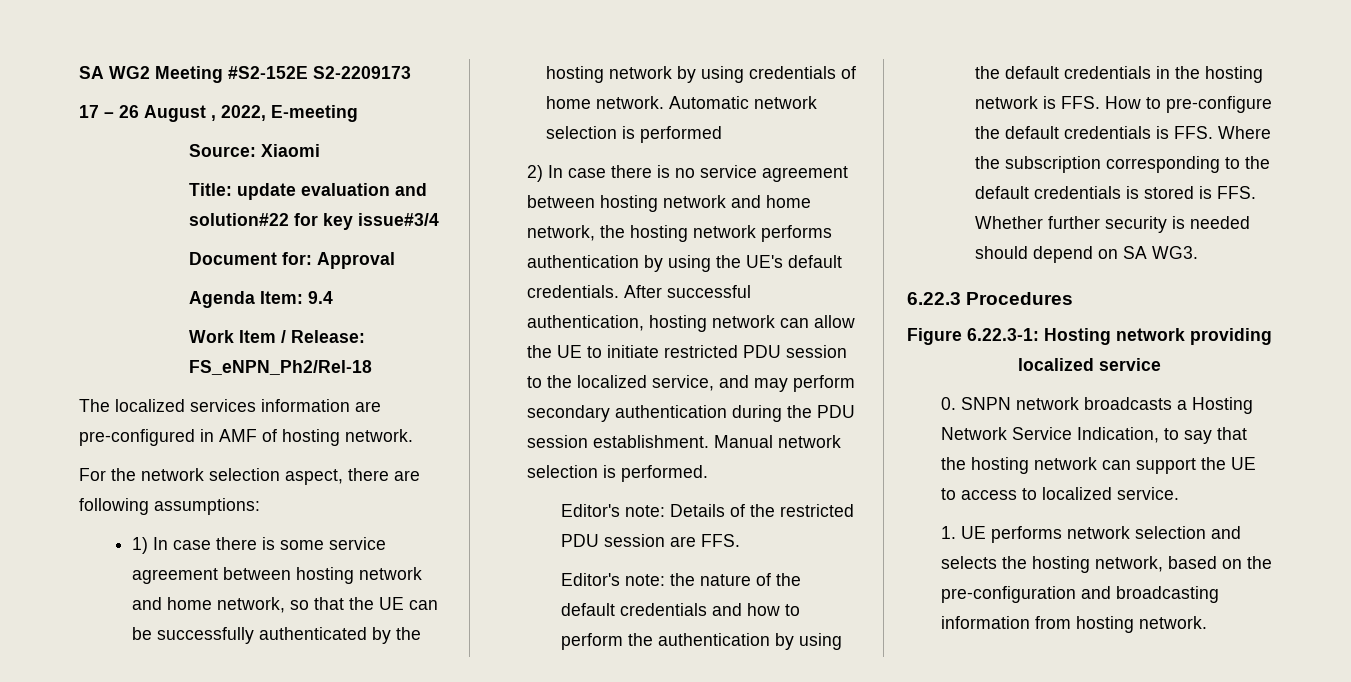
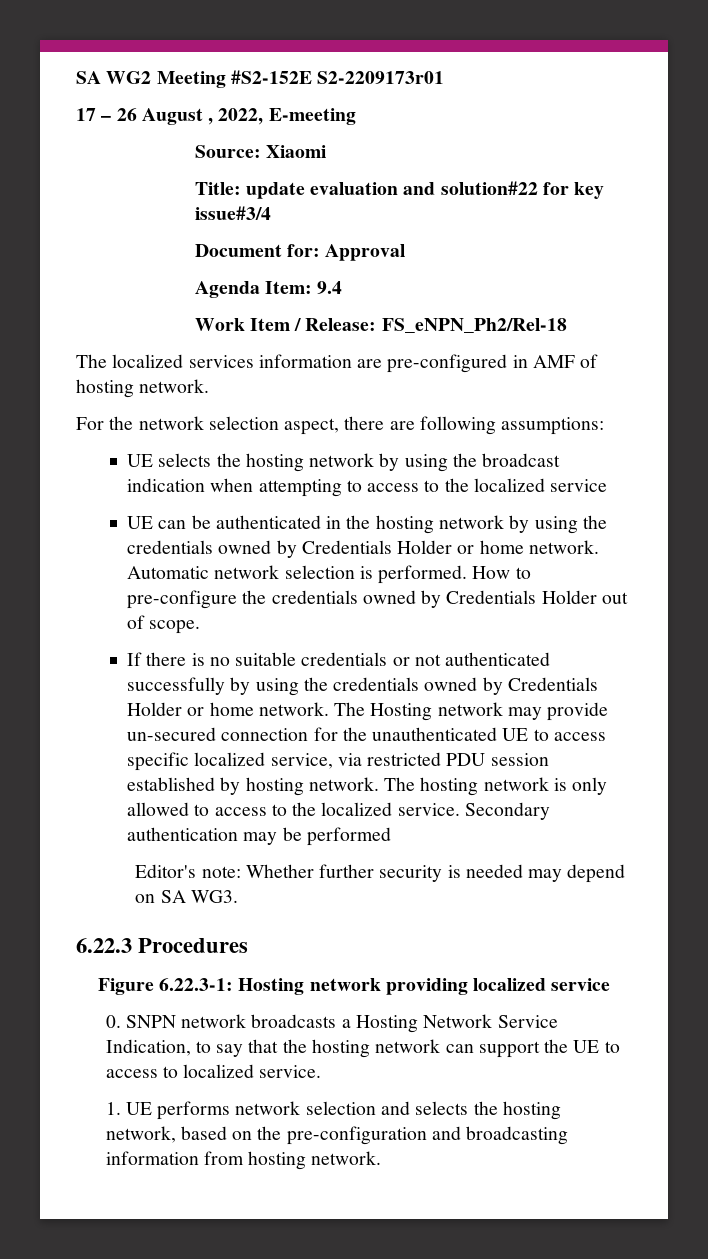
[313,66,411,79] S2-2209173 -> [317,71,445,84] S2-2209173r01
[132,537,387,554] [132,567,423,584] [132,597,439,613] [132,627,422,644] [546,66,857,83] 1) In case there is some service agreement between hosting network and home network, so that the UE can be successfully authenticated by the hosting network by using credentials of -> [127,453,561,472] [127,478,608,497] [127,515,607,534] [127,540,475,558] UE selects the hosting network by using the broadcast indication when attempting to access to the localized service // UE can be authenticated in the hosting network by using the credentials owned by Credentials Holder or
[640,126,723,143] [526,165,848,182] [526,195,811,212] [526,225,832,242] [526,255,842,272] [526,285,751,298] [526,315,855,332] [526,345,847,358] [526,375,855,392] [526,405,855,422] [526,435,841,448] [526,465,708,482] [560,504,854,517] [560,534,740,547] [560,573,801,586] [560,603,800,616] [560,633,842,650] [974,66,1263,83] [974,96,1272,113] [974,126,1271,139] [974,156,1270,173] [974,186,1256,199] performed // 2) In case there is no service agreement between hosting network and home network, the hosting network performs authentication by using the UE's default credentials. After successful authentication, hosting network can allow the UE to initiate restricted PDU session to the localized service, and may perform secondary authentication during the PDU session establishment. Manual network selection is performed. // Editor's note: Details of the restricted PDU session are FFS. // Editor's note: the nature of the default credentials and how to perform the authentication by using the default credentials in the hosting network is FFS. How to pre-configure the default credentials is FFS. Where the subscription corresponding to the default credentials is stored is FFS. -> [378,565,531,584] [127,590,628,609] [127,615,201,634] [127,652,551,666] [127,677,598,696] [127,702,609,721] [127,727,606,741] [127,752,549,771] [127,777,608,796] [127,802,550,820] [127,827,391,846] [135,864,241,878] performed. How to pre-configure the credentials owned by Credentials Holder out of scope. // If there is no suitable credentials or not authenticated successfully by using the credentials owned by Credentials Holder or home network. The Hosting network may provide un-secured connection for the unauthenticated UE to access specific localized service, via restricted PDU session established by hosting network. The hosting network is only allowed to access to the localized service. Secondary authentication may be performed // Editor's note:
[974,246,1028,259] should -> [528,869,563,882] may

